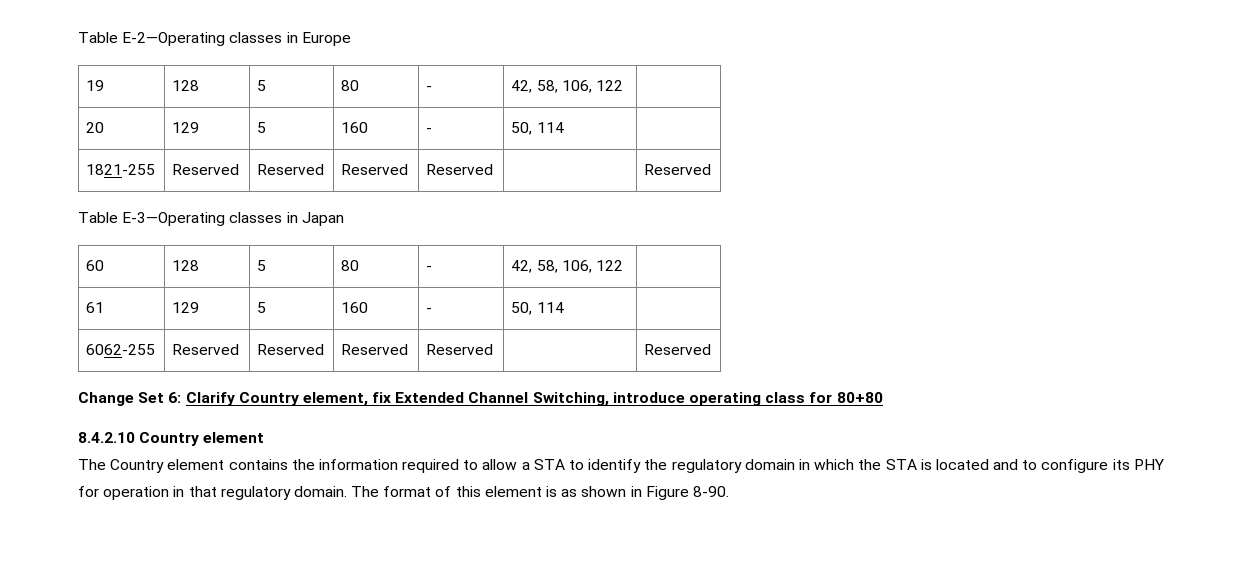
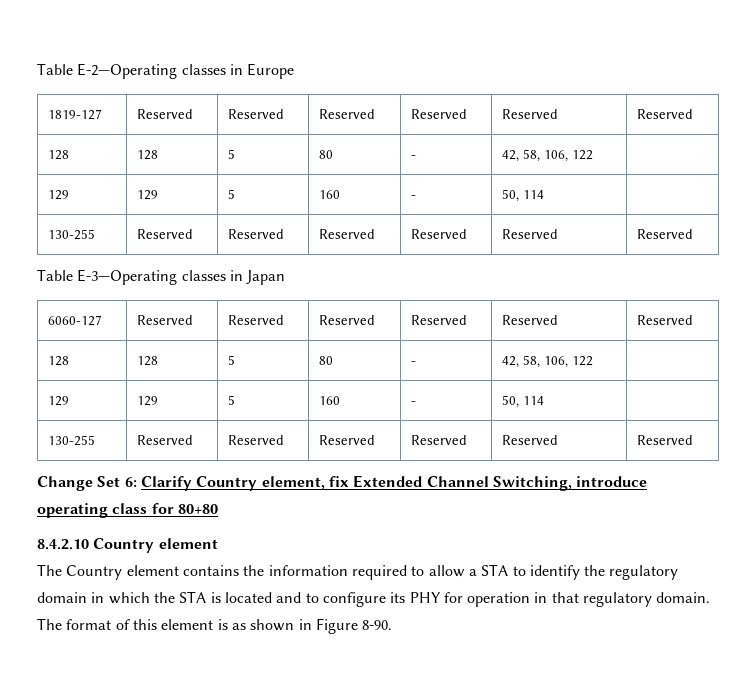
[86,80,105,91] [172,80,200,91] [257,80,267,91] [341,80,360,91] [426,86,433,91] [511,80,623,93] [86,122,105,133] [172,122,200,133] [257,122,267,133] [341,122,369,133] [426,128,433,133] [511,122,564,135] [86,164,156,175] [172,164,240,175] [257,164,325,175] [341,164,409,175] [426,164,494,175] 19 | 128 | 5 | 80 | - | 42, 58, 106, 122 | // 20 | 129 | 5 | 160 | - | 50, 114 | // 1821-255 | Reserved | Reserved | Reserved | Reserved | -> [48,109,103,120] [137,109,194,119] [228,109,285,119] [319,109,376,119] [411,109,468,119] [502,109,559,119] [637,109,694,119] [48,150,70,160] [137,150,159,160] [228,149,236,159] [319,150,334,159] [411,155,417,159] [502,149,594,162] [48,190,70,200] [137,190,159,200] [228,189,236,199] [319,190,341,199] [411,195,417,199] [502,189,545,202] [48,229,96,240] [137,229,194,239] [228,229,285,239] [319,229,376,239] [411,229,468,239] [502,229,559,239] 1819-127 | Reserved | Reserved | Reserved | Reserved | Reserved | Reserved // 128 | 128 | 5 | 80 | - | 42, 58, 106, 122 | // 129 | 129 | 5 | 160 | - | 50, 114 | // 130-255 | Reserved | Reserved | Reserved | Reserved | Reserved
[86,260,105,271] [172,260,200,271] [257,260,267,271] [341,260,360,271] [426,266,433,271] [511,260,623,273] [86,302,105,313] [172,302,200,313] [257,302,267,313] [341,302,369,313] [426,308,433,313] [511,302,564,315] [86,344,156,355] [172,344,240,355] [257,344,325,355] [341,344,409,355] [426,344,494,355] 60 | 128 | 5 | 80 | - | 42, 58, 106, 122 | // 61 | 129 | 5 | 160 | - | 50, 114 | // 6062-255 | Reserved | Reserved | Reserved | Reserved | -> [48,315,103,326] [137,315,194,325] [228,315,285,325] [319,315,376,325] [411,315,468,325] [502,315,559,325] [637,315,694,325] [48,356,70,366] [137,356,159,366] [228,355,236,365] [319,356,334,365] [411,361,417,365] [502,355,594,368] [48,396,70,406] [137,396,159,406] [228,395,236,405] [319,396,341,405] [411,401,417,405] [502,395,545,408] [48,435,96,446] [137,435,194,445] [228,435,285,445] [319,435,376,445] [411,435,468,445] [502,435,559,445] 6060-127 | Reserved | Reserved | Reserved | Reserved | Reserved | Reserved // 128 | 128 | 5 | 80 | - | 42, 58, 106, 122 | // 129 | 129 | 5 | 160 | - | 50, 114 | // 130-255 | Reserved | Reserved | Reserved | Reserved | Reserved

